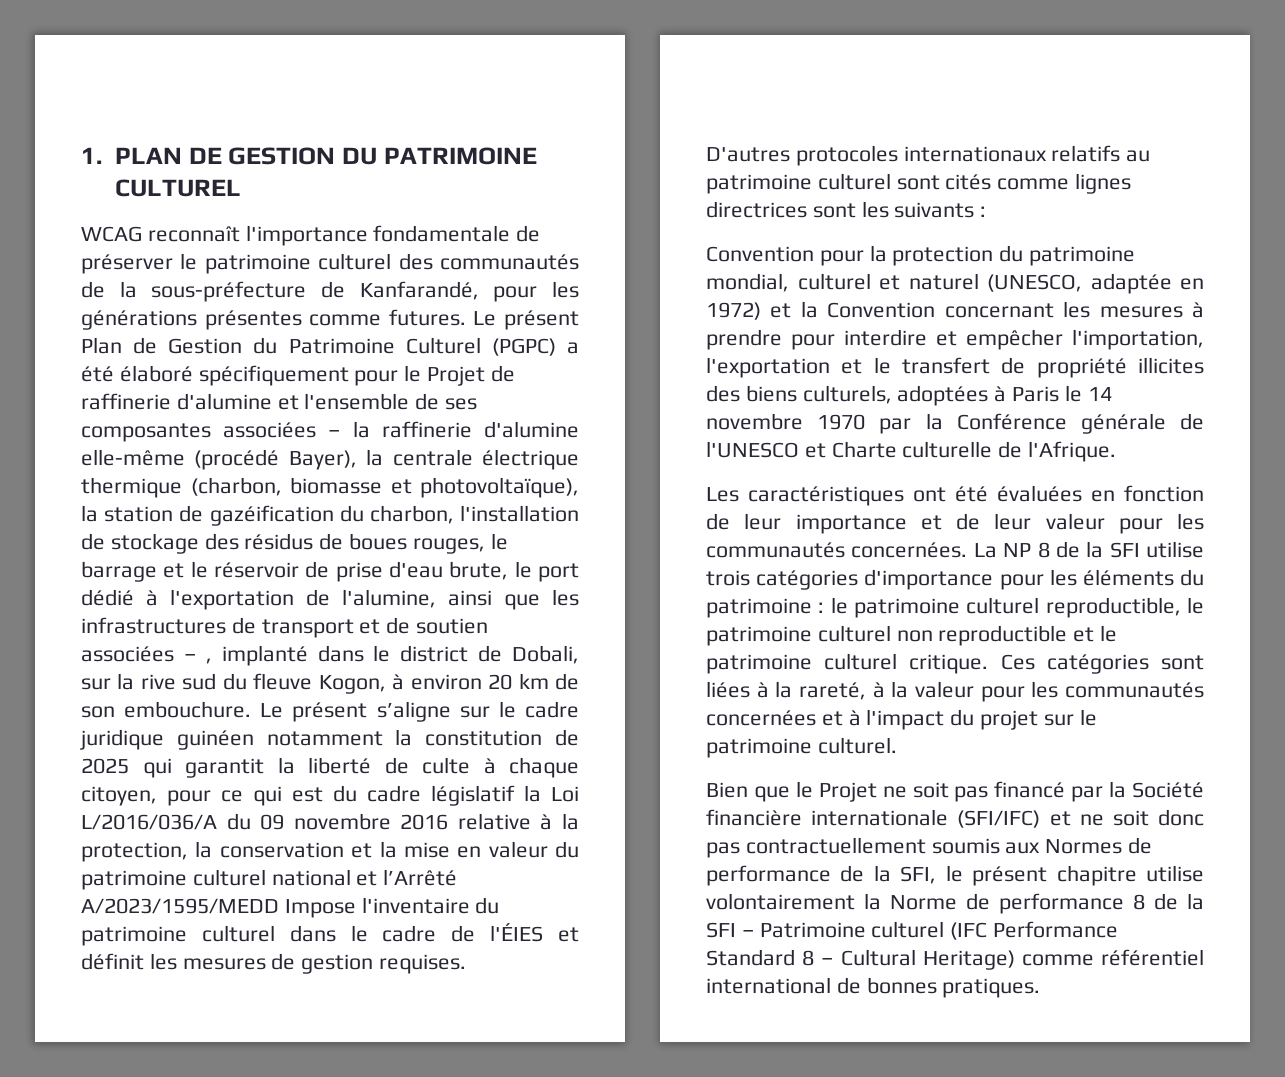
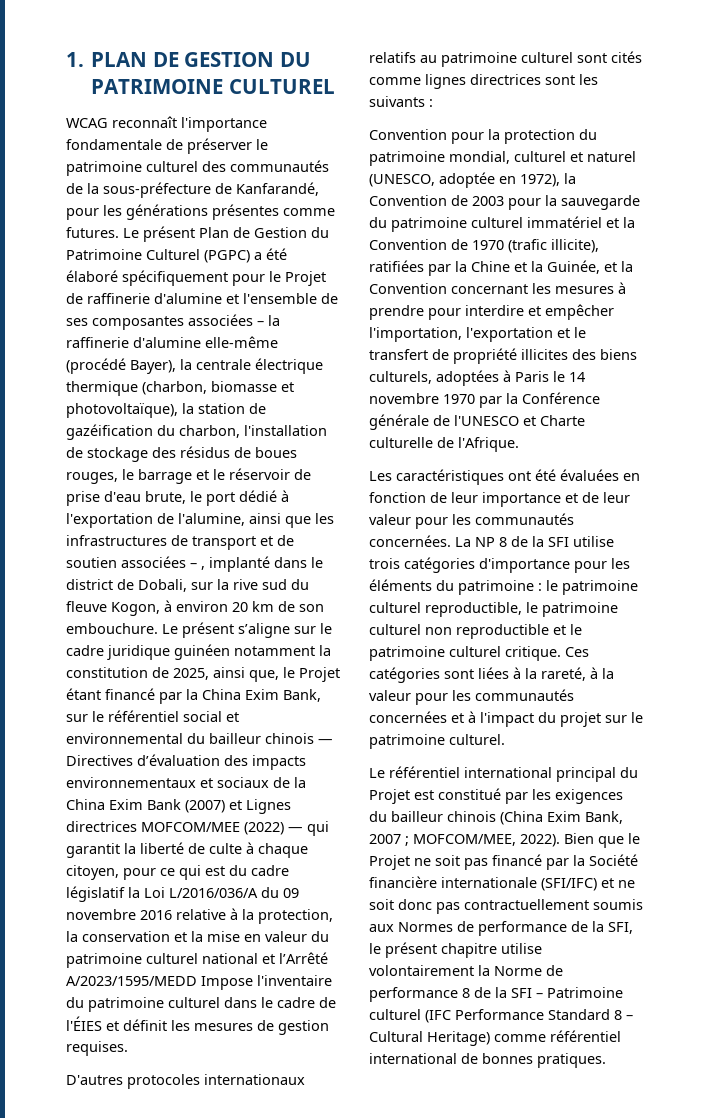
[81,758,129,774] 2025 -> [173,667,340,682] [66,688,321,704] [66,710,239,722] [66,733,333,744] [66,754,306,770] [66,777,306,788] [66,799,291,814] [66,821,303,835] 2025, ainsi que, le Projet étant financé par la China Exim Bank, sur le référentiel social et environnemental du bailleur chinois — Directives d’évaluation des impacts environnementaux et sociaux de la China Exim Bank (2007) et Lignes directrices MOFCOM/MEE (2022) —
[1090,273,1204,294] [706,302,761,320] adaptée en 1972) -> [439,172,576,188] [369,195,640,210] [369,216,635,232] [369,239,599,253] [369,260,600,276] adoptée en 1972), la Convention de 2003 pour la sauvegarde du patrimoine culturel immatériel et la Convention de 1970 (trafic illicite), ratifiées par la Chine et la Guinée,
(897, 745) none -> [369,766,638,782] [369,788,623,804] [369,811,623,825] [369,834,560,847] Le référentiel international principal du Projet est constitué par les exigences du bailleur chinois (China Exim Bank, 2007 ; MOFCOM/MEE, 2022).

